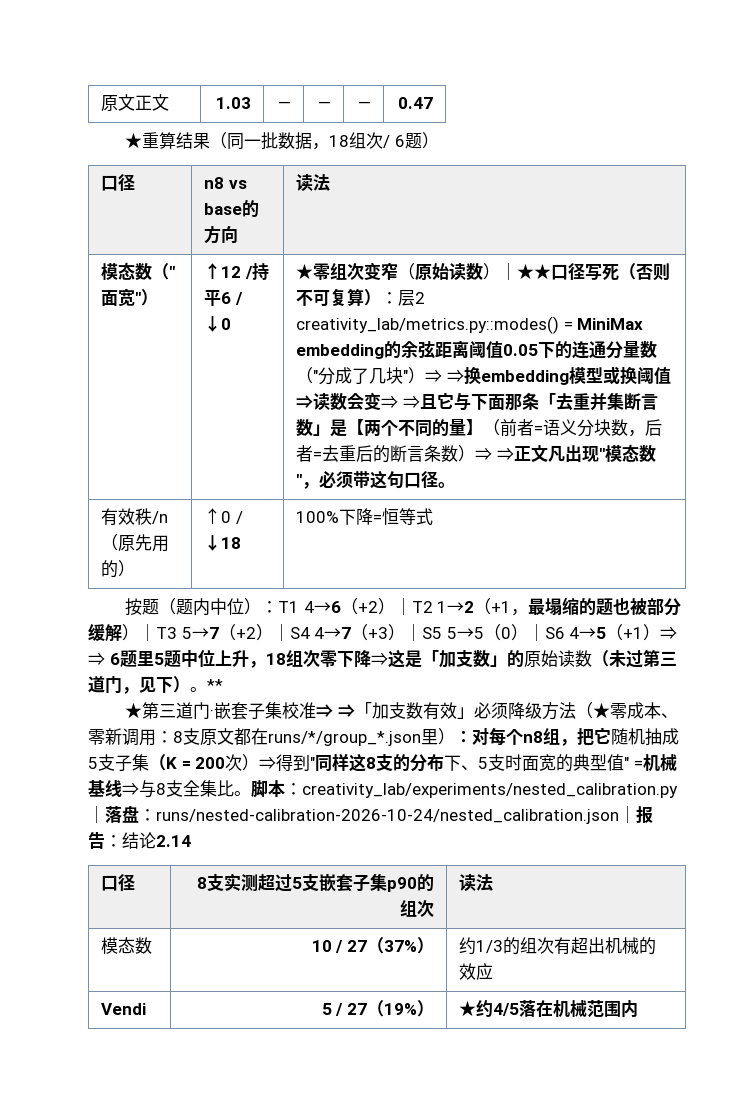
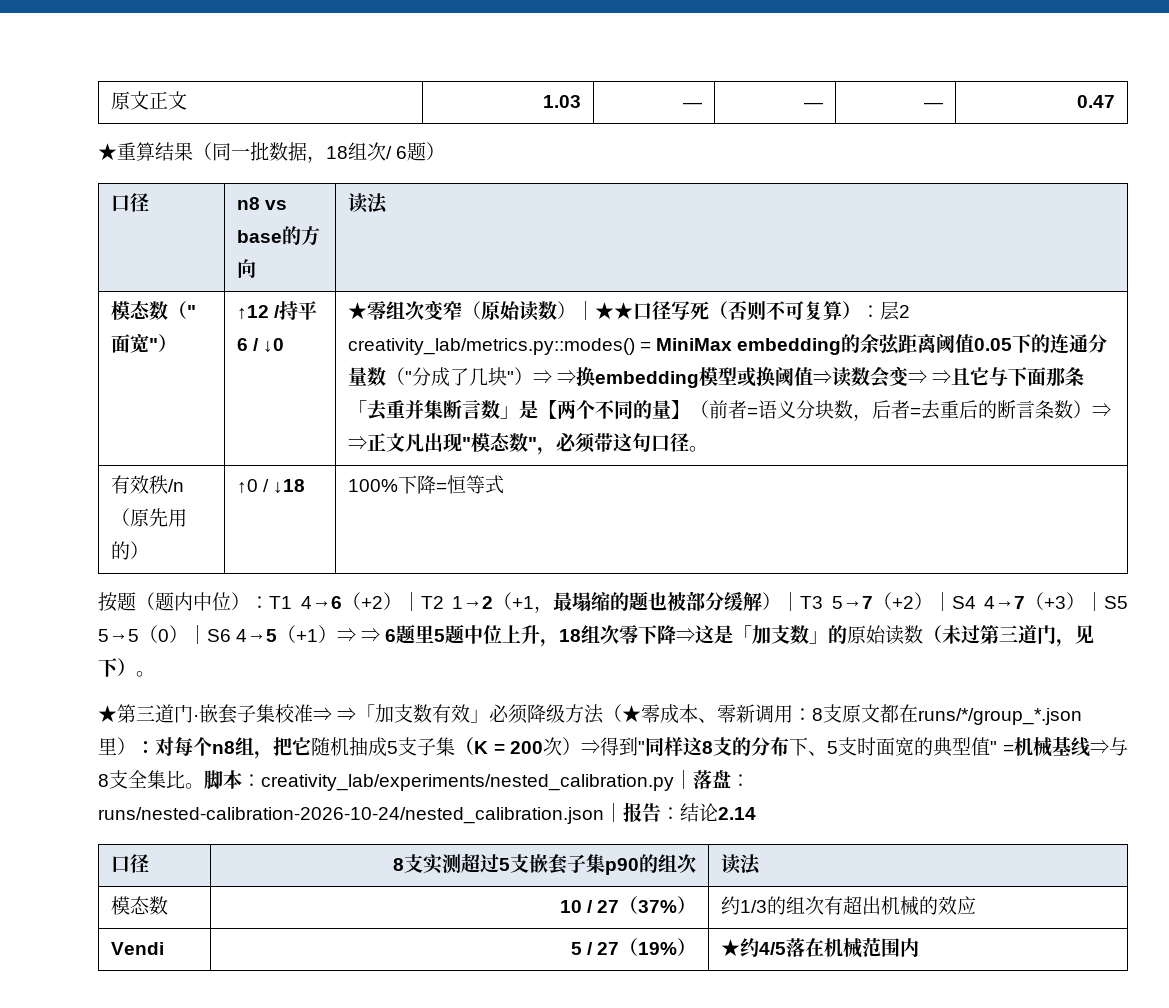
[207,679,223,691] ** -> (155, 674) none

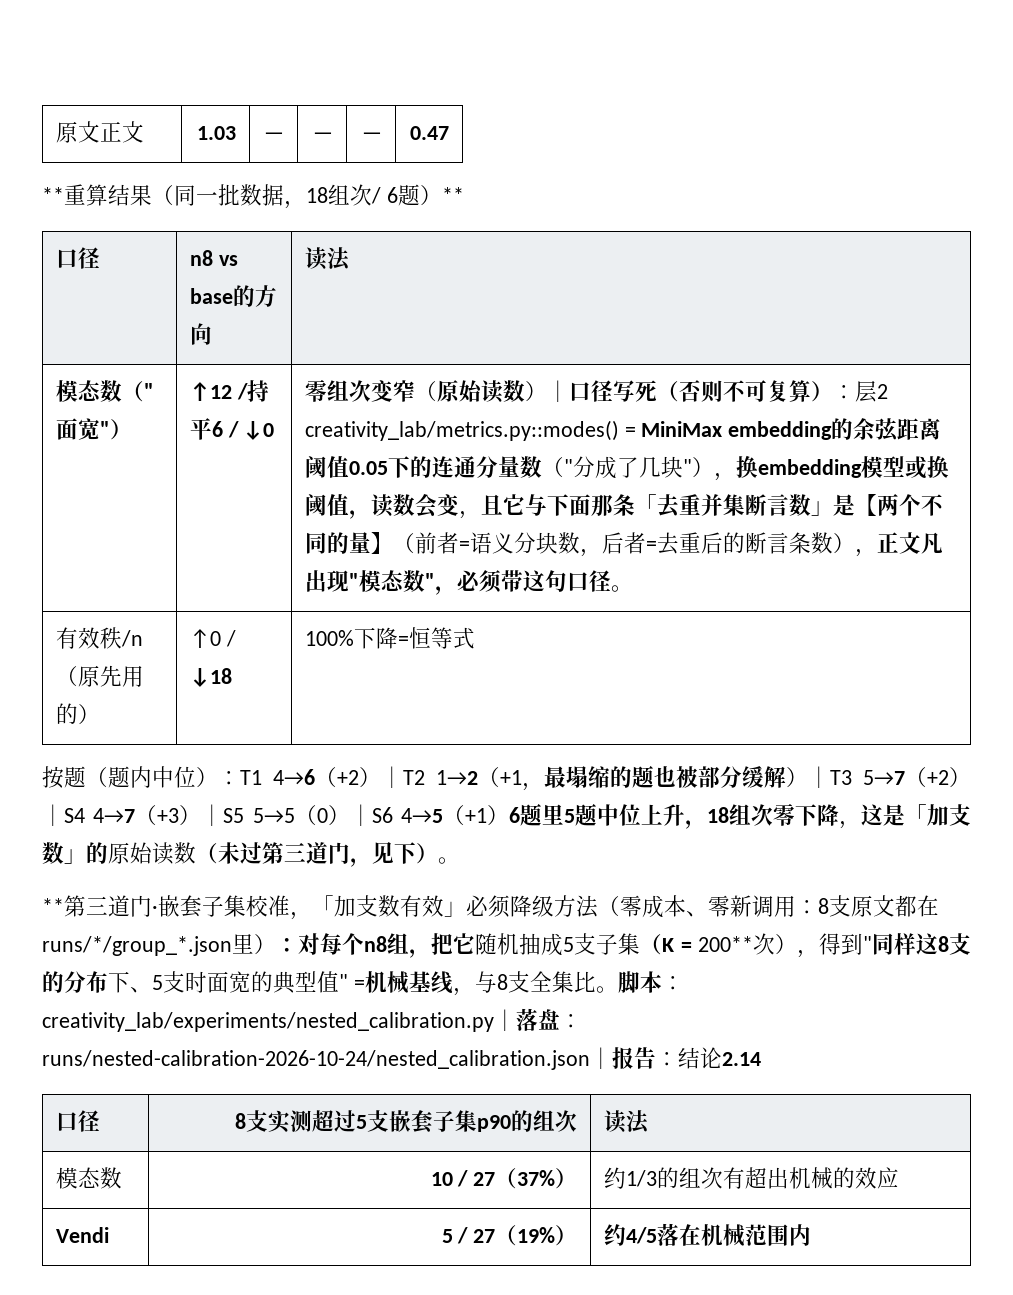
[98,143,117,160] ★ -> [42,187,64,203] **
(446, 151) none -> [441,187,464,203] **
[347,302,367,319] ★ -> (275, 430) none
[594,302,633,319] ★★ -> (569, 391) none
[532,370,577,384] ⇒ ⇒ -> [713,473,736,481] ，
[813,370,833,384] ⇒ -> [348,510,371,519] ，
[908,370,952,384] ⇒ ⇒ -> [458,511,481,519] ，
[1091,403,1111,417] [347,436,367,450] ⇒ ⇒ -> [854,549,877,557] ，
[337,628,381,642] ⇒ ⇒ -> (510, 815) none
[676,628,696,642] ⇒ -> [839,821,861,829] ，
[98,705,117,722] ★ -> [42,898,64,914] **
[313,707,357,721] ⇒ ⇒ -> [290,912,312,920] ，
[622,705,642,722] ★ -> (620, 906) none
[510,737,601,756] 200次）⇒ -> [698,933,819,958] 200**次），
[1090,740,1109,754] ⇒ -> [452,988,475,996] ，
[720,939,740,956] ★ -> (578, 1235) none

